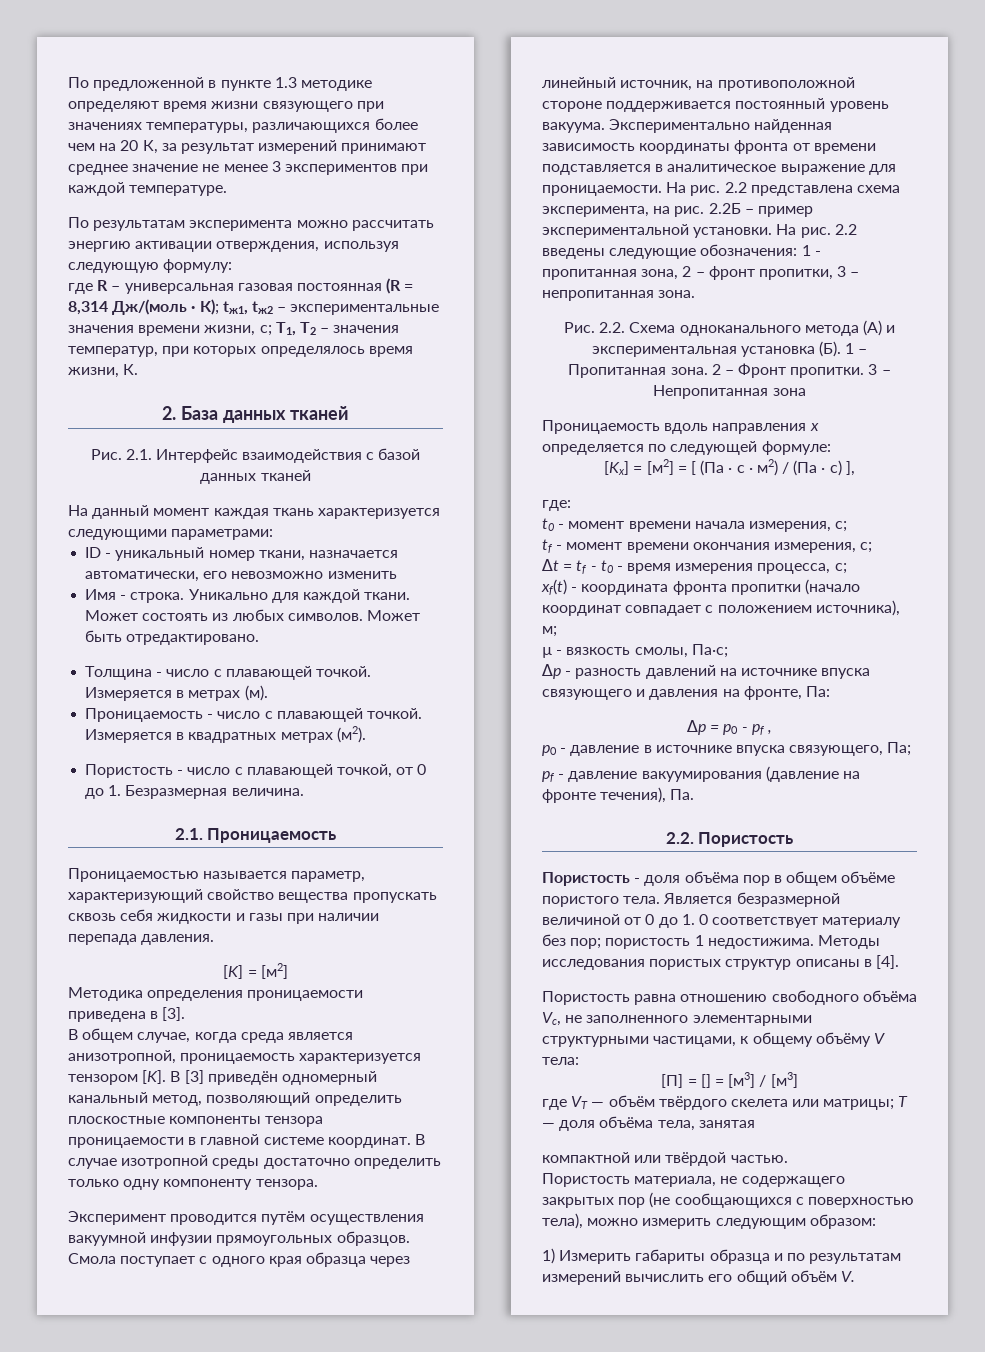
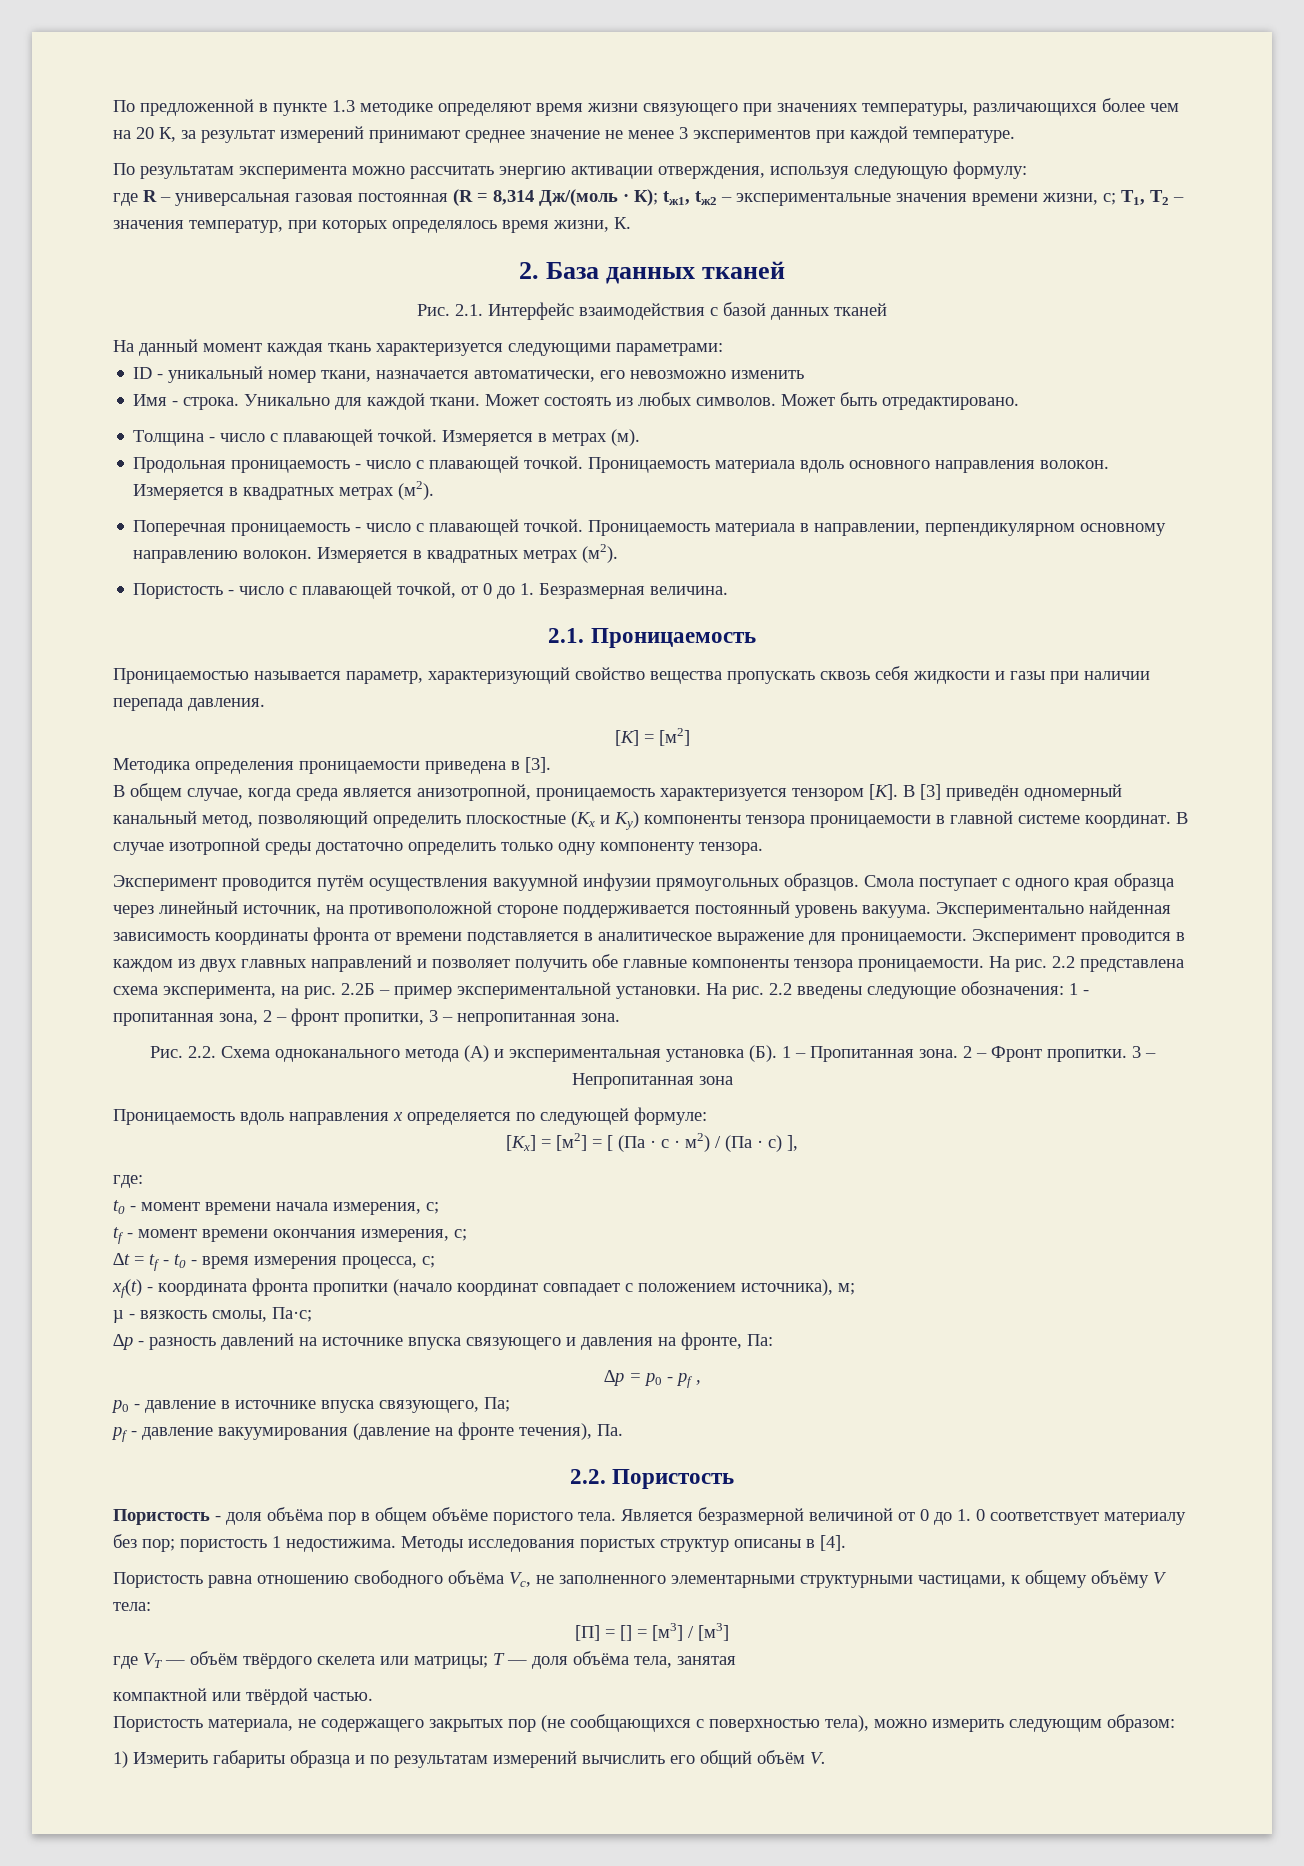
[85,708,422,722] Проницаемость - число с плавающей точкой. -> [133,456,1110,473] [133,481,435,500] [133,519,1167,536] [133,550,313,563] Продольная проницаемость - число с плавающей точкой. Проницаемость материала вдоль основного направления волокон. Измеряется в квадратных метрах (м2). // Поперечная проницаемость - число с плавающей точкой. Проницаемость материала в направлении, перпендикулярном основному направлению волокон.
(165, 1120) none -> [571,811,639,830] (Kx и Ky)
(662, 190) none -> [972,929,1185,945] [113,954,984,972] Эксперимент проводится в каждом из двух главных направлений и позволяет получить обе главные компоненты тензора проницаемости.

